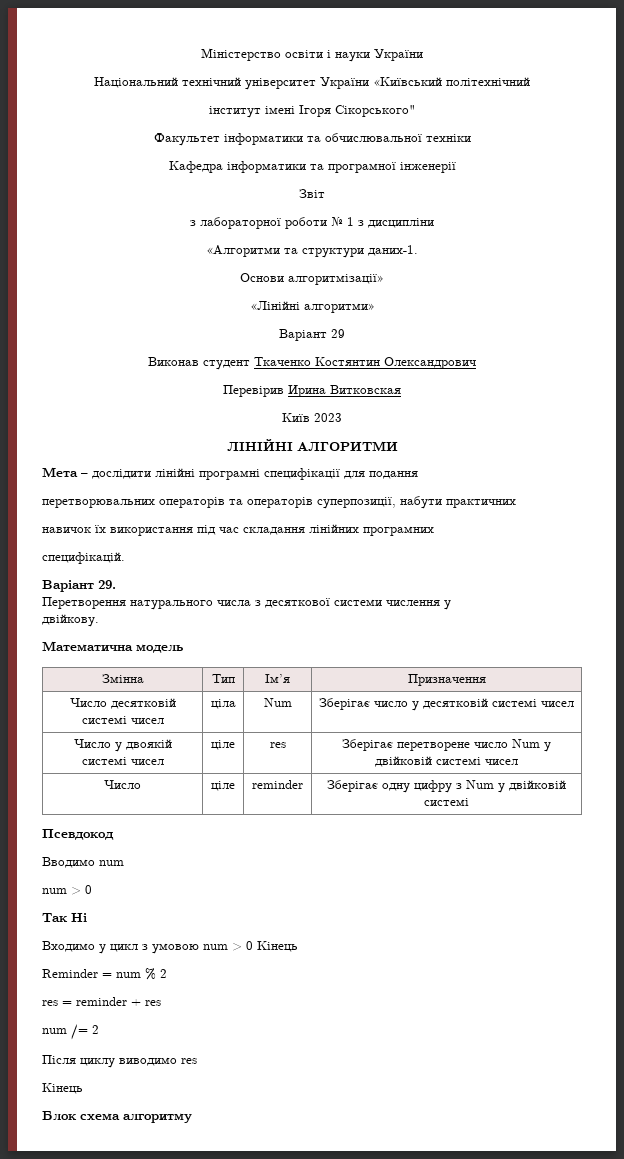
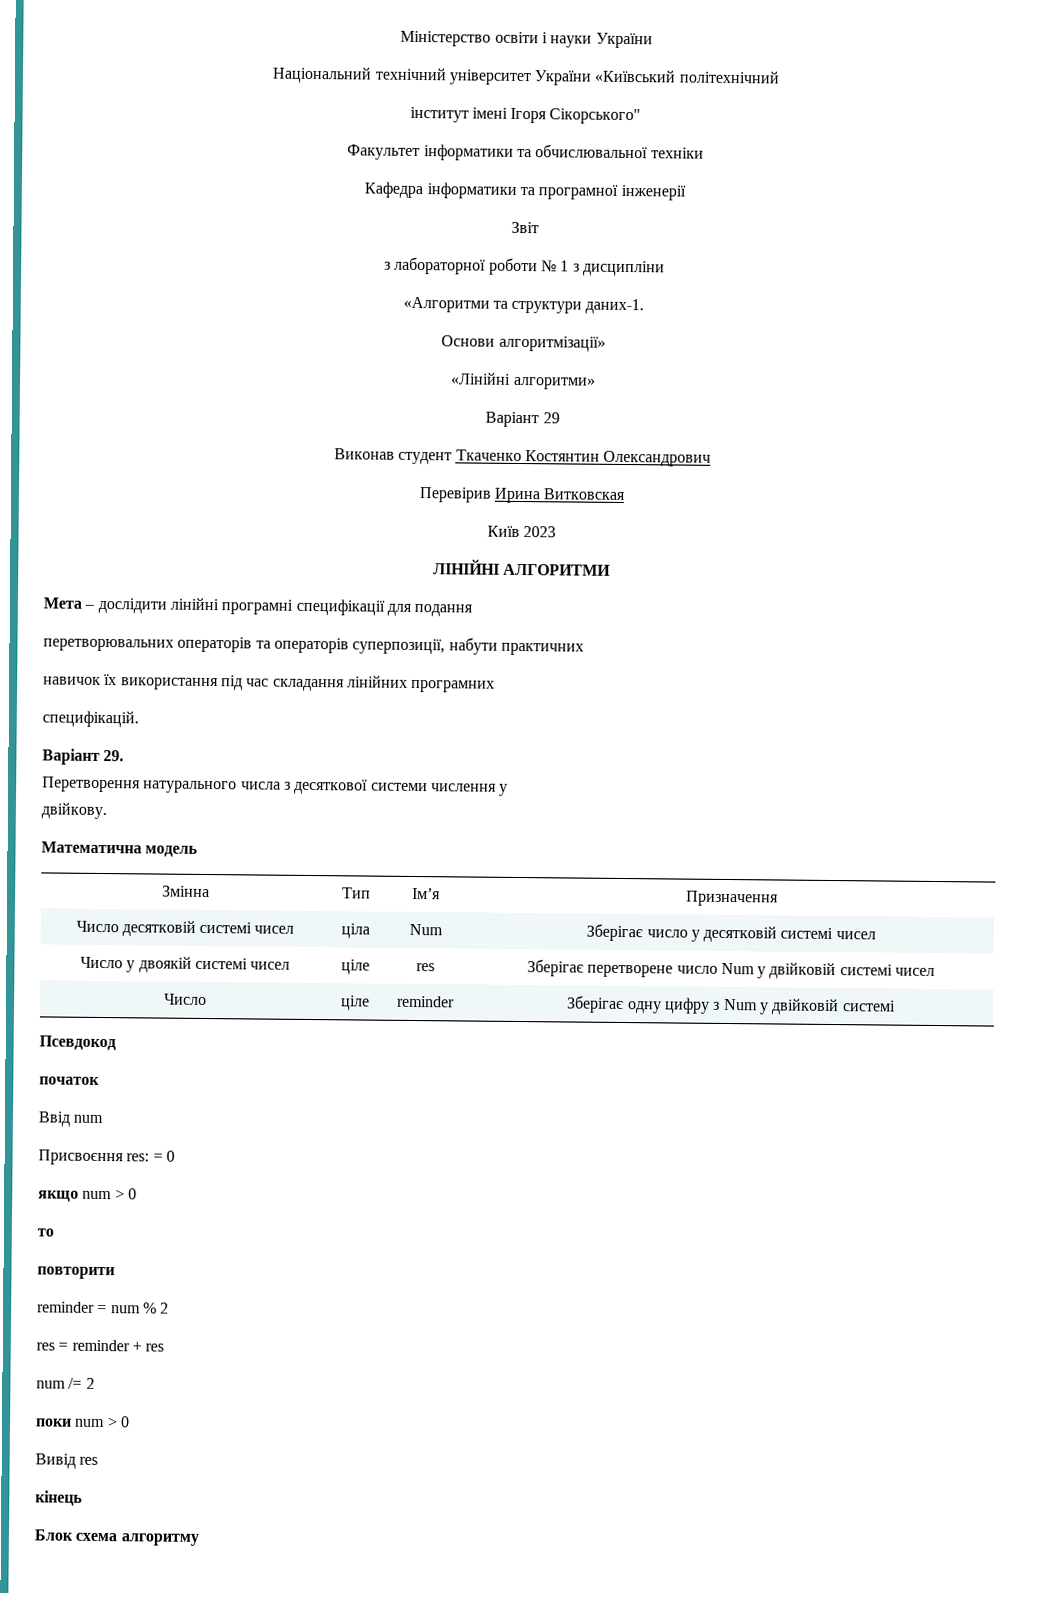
[42,857,95,868] Вводимо -> [39,1076,100,1085] [38,1111,71,1127] початок // Ввід
[42,885,92,895] [42,912,87,923] [42,941,298,954] [42,969,98,978] num > 0 // Так Ні // Входимо у цикл з умовою num > 0 Кінець // Reminder -> [38,1149,175,1166] [38,1188,137,1202] [37,1228,54,1237] [37,1266,115,1280] [37,1301,95,1313] Присвоєння res: = 0 // якщо num > 0 // то // повторити // reminder
[42,1055,197,1068] [42,1083,83,1094] Після циклу виводимо res // Кінець -> [35,1416,130,1428] [35,1453,99,1469] [35,1490,83,1506] поки num > 0 // Вивід res // кінець

